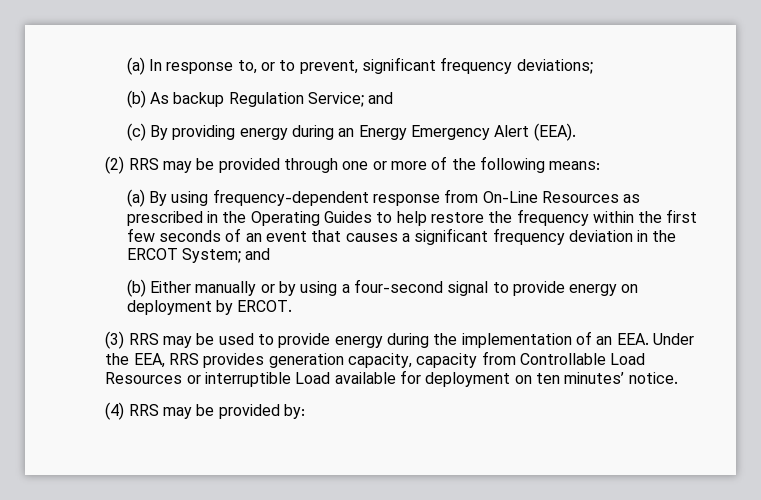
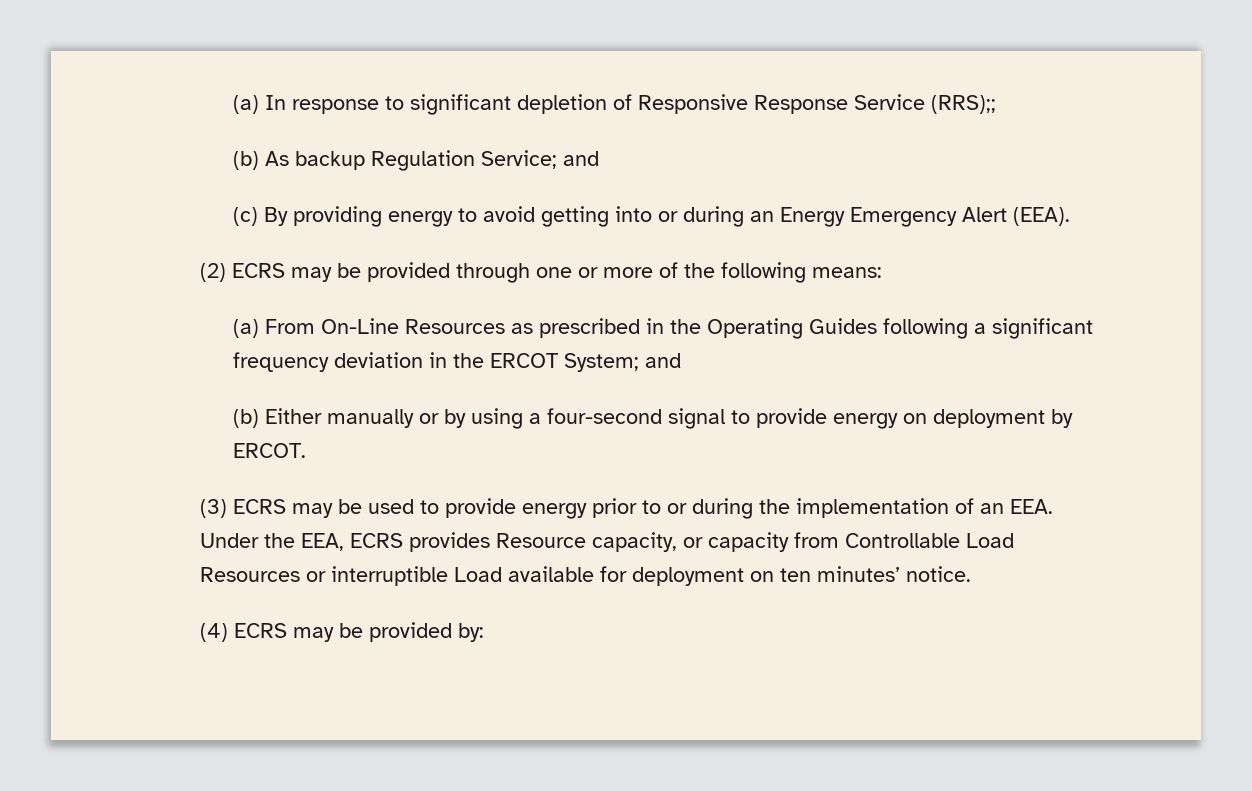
[237,57,593,74] to, or to prevent, significant frequency deviations; -> [384,94,996,115] to significant depletion of Responsive Response Service (RRS);;
(288, 134) none -> [457,206,678,227] to avoid getting into or
[128,158,159,170] RRS -> [232,263,286,278] ECRS
[148,189,479,206] By using frequency-dependent response from -> [264,319,315,334] From
[376,209,698,226] [126,228,398,242] to help restore the frequency within the first few seconds of an event that causes -> [882,318,968,339] following
[128,333,159,345] RRS -> [233,499,287,514] ECRS
(383, 342) none -> [592,498,688,518] prior to or
[169,353,413,368] RRS provides generation capacity, -> [350,532,704,552] ECRS provides Resource capacity, or
[128,404,159,416] RRS -> [234,623,288,638] ECRS

